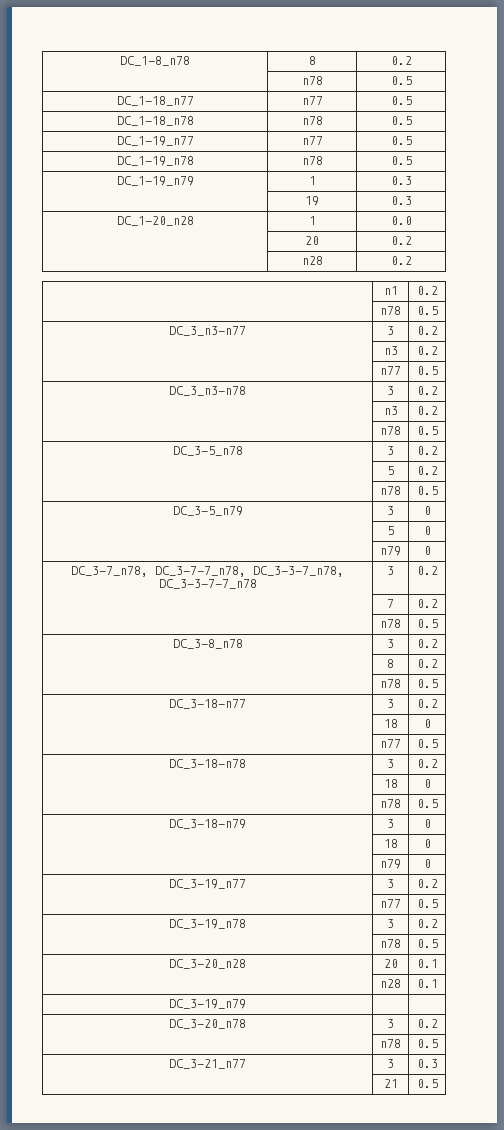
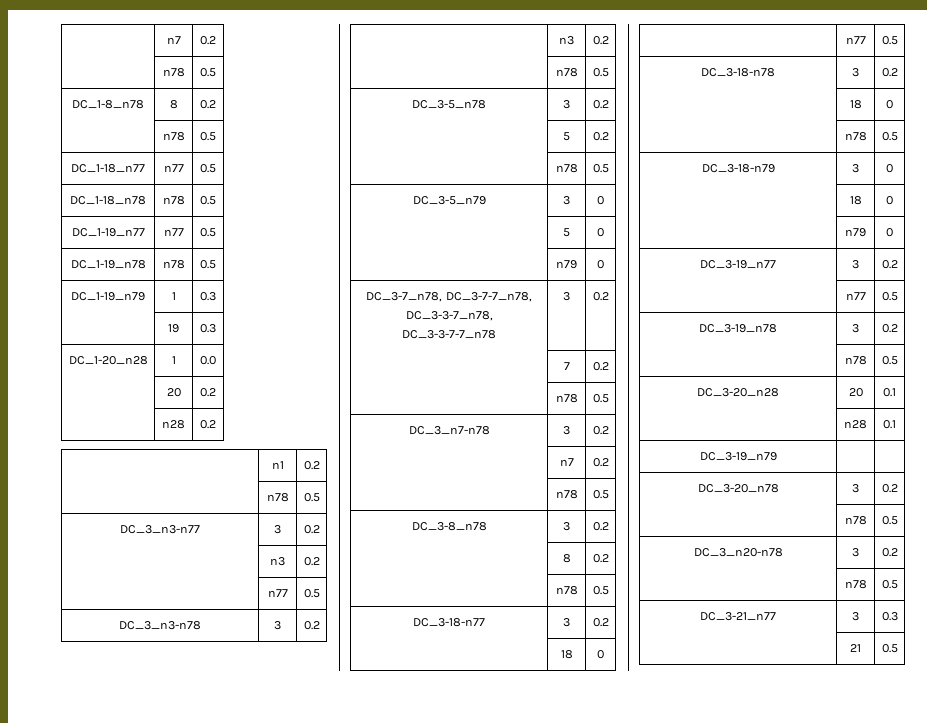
(120, 61) none -> [166,36,181,44] [200,36,216,45] [162,68,185,77] [200,68,216,77] | n7 | 0.2 // | n78 | 0.5 //
(438, 623) none -> [408,426,490,435] [563,426,570,435] [592,426,609,435] [559,458,574,466] [592,458,609,467] [555,490,578,499] [592,490,609,499] // DC_3_n7-n78 | 3 | 0.2 // | n7 | 0.2 // | n78 | 0.5
(438, 1043) none -> [693,548,783,557] [852,548,859,557] [881,548,898,557] [844,580,867,589] [881,580,898,589] // DC_3_n20-n78 | 3 | 0.2 // | n78 | 0.5

